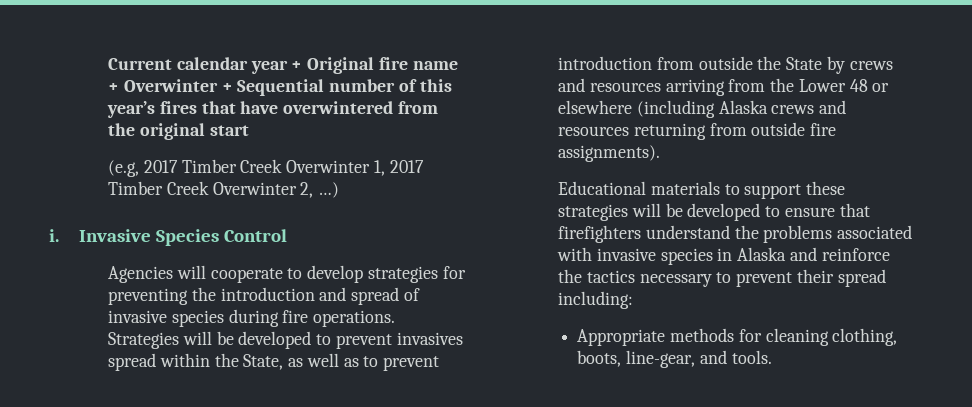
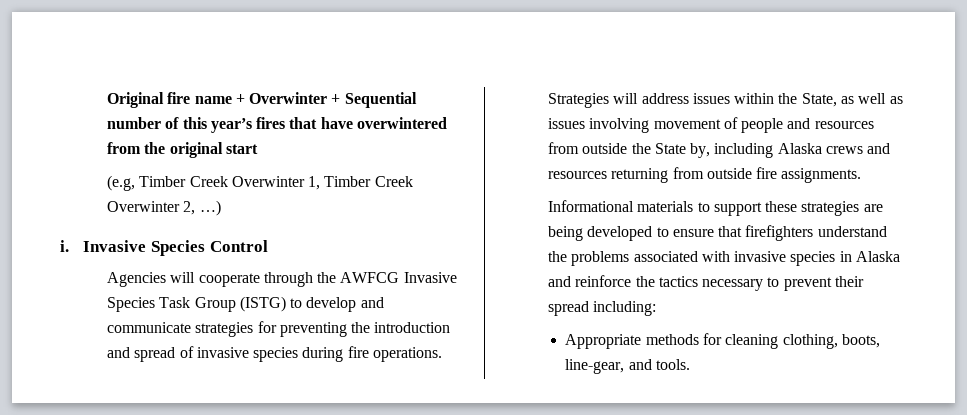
[108,57,303,74] Current calendar year + -> (106, 100) none
[143,160,178,173] 2017 -> (135, 183) none
[389,160,424,173] 2017 -> (321, 183) none
[287,265,364,283] to develop -> [263,272,457,287] [106,296,384,312] [106,322,191,333] through the AWFCG Invasive Species Task Group (ISTG) to develop and communicate
[216,331,463,349] [108,353,157,371] be developed to prevent invasives spread -> [641,93,730,104] address issues
[363,356,439,371] [558,56,893,74] [558,78,890,96] [558,100,715,118] to prevent introduction from outside the State by crews and resources arriving from the Lower 48 or elsewhere (including -> [547,117,874,133] [547,142,774,158] issues involving movement of people and resources from outside the State by, including
[558,145,661,162] [558,181,647,195] assignments). // Educational -> [781,168,862,183] [547,200,634,212] assignments. // Informational
[631,203,683,217] will be -> [863,204,883,212] [547,226,583,241] are being

